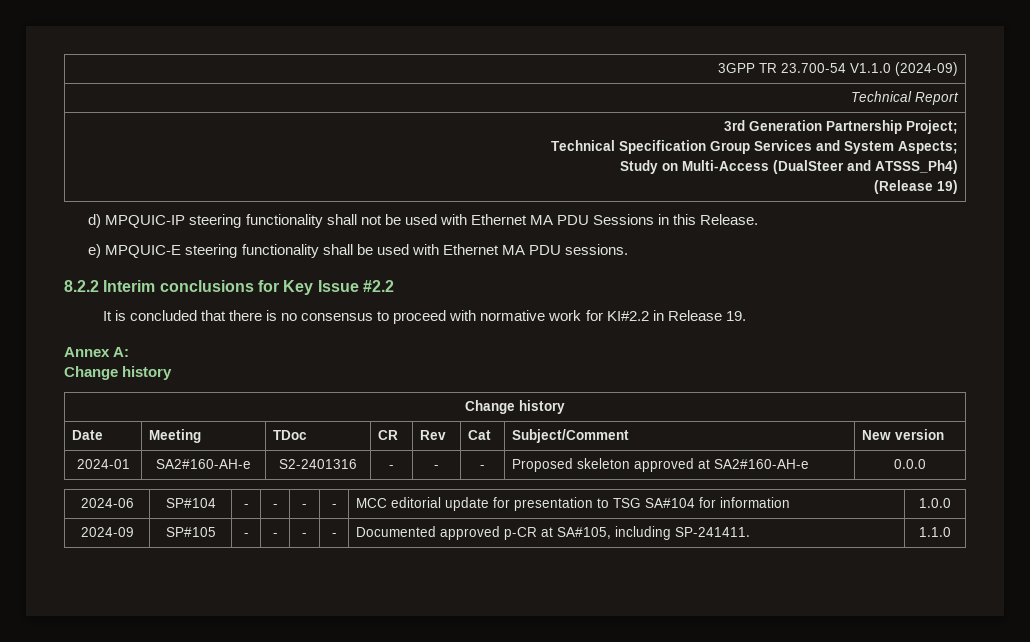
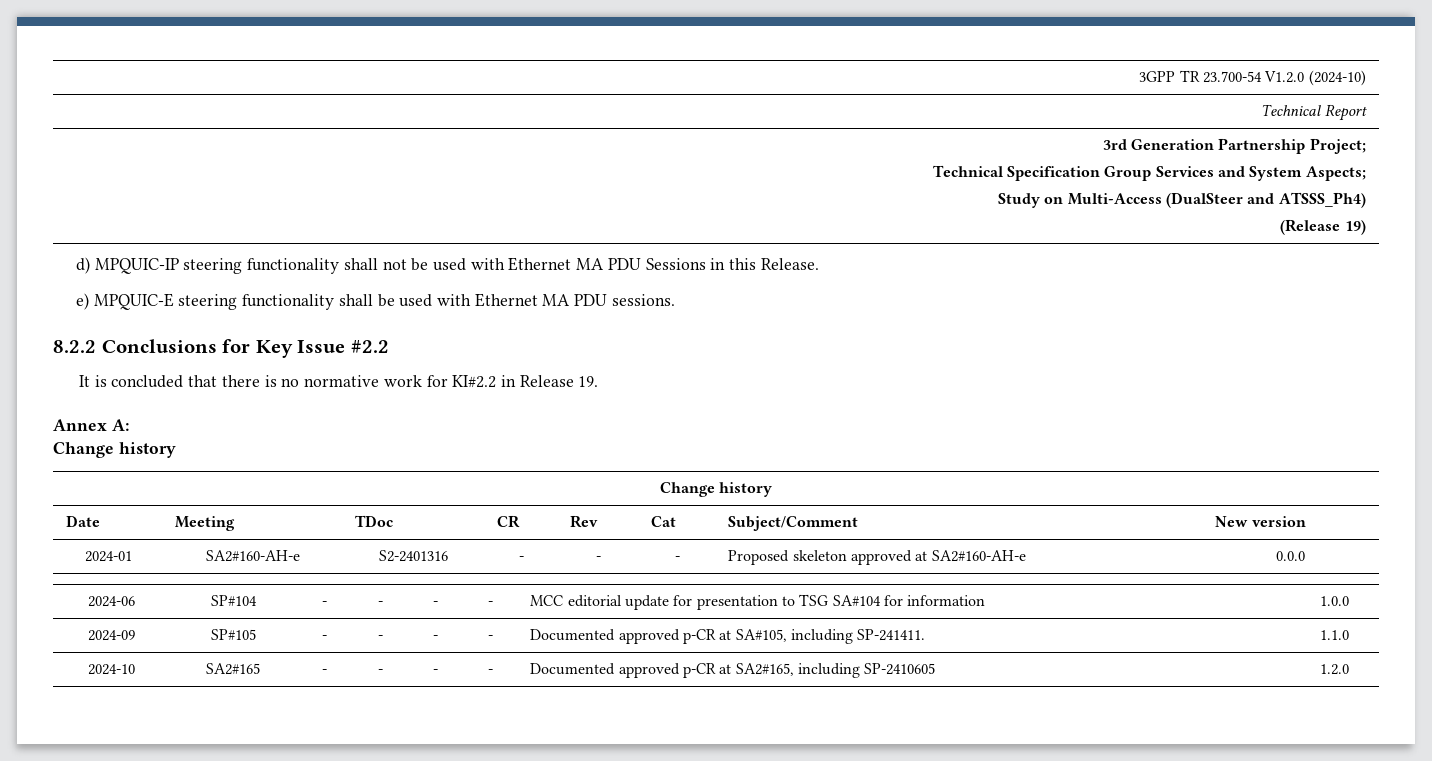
[849,62,958,76] V1.1.0 (2024-09) -> [1264,70,1366,86] V1.2.0 (2024-10)
[103,280,254,292] Interim conclusions -> [101,339,217,353] Conclusions
[301,310,477,324] consensus to proceed with -> (300, 382) none
(951, 532) none -> [88,664,135,675] [206,663,260,675] [322,669,327,674] [377,669,383,674] [432,669,438,674] [487,669,493,674] [530,663,936,678] [1319,664,1349,675] // 2024-10 | SA2#165 | - | - | - | - | Documented approved p-CR at SA2#165, including SP-2410605 | 1.2.0

